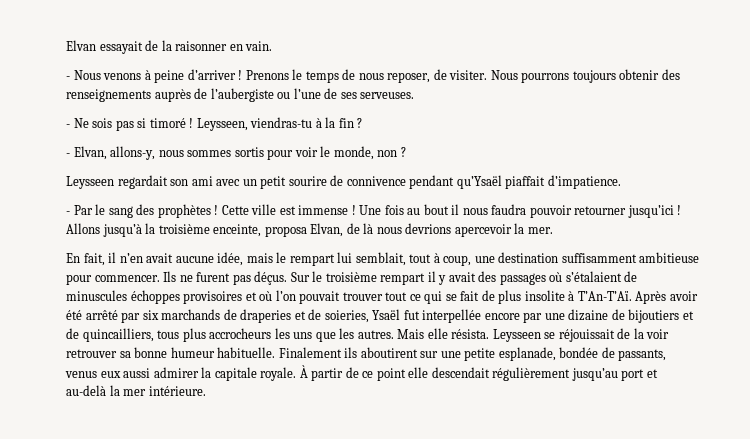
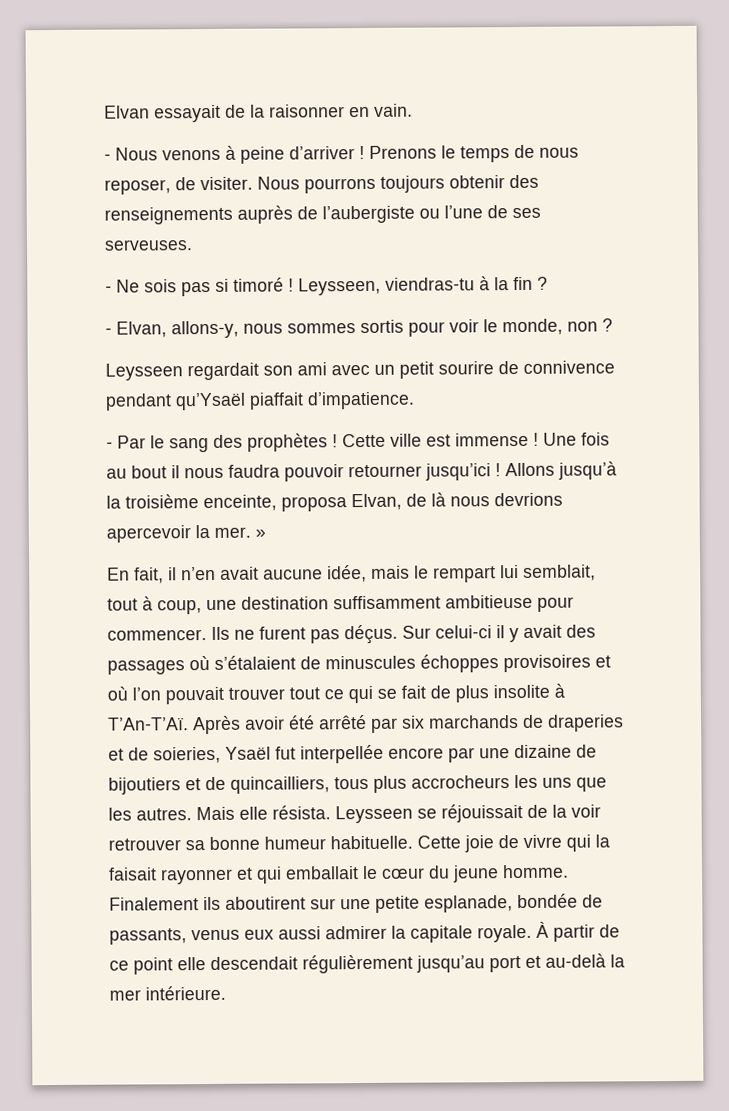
(553, 230) none -> [255,529,266,538] »
[312,271,426,285] le troisième rempart -> [435,625,492,639] celui-ci
(276, 352) none -> [417,834,610,853] [109,864,569,885] Cette joie de vivre qui la faisait rayonner et qui emballait le cœur du jeune homme.

